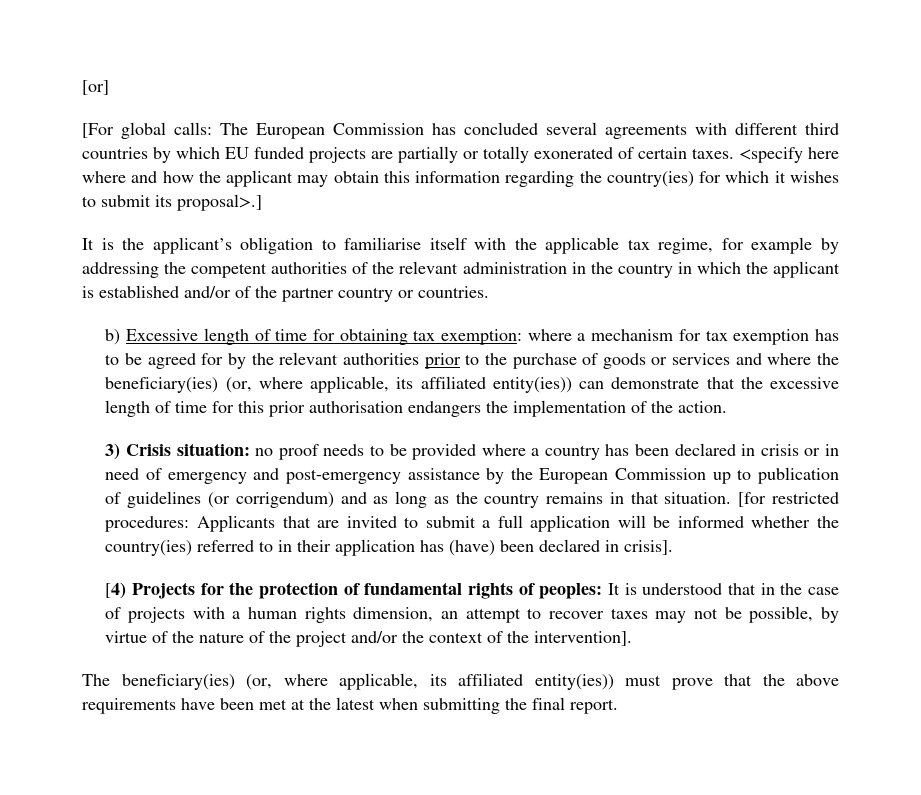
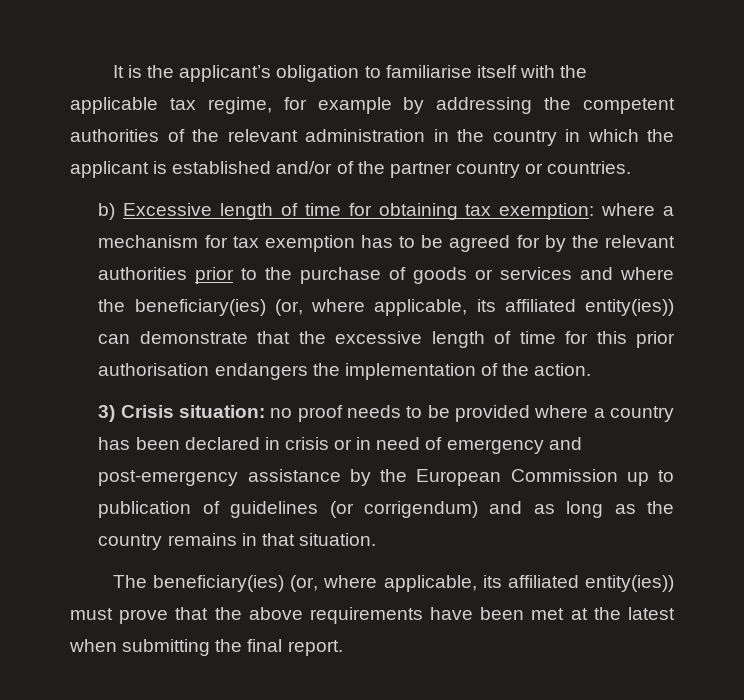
[82,80,109,95] [82,122,839,139] [82,146,839,163] [82,170,839,187] [82,194,262,211] [or] // [For global calls: The European Commission has concluded several agreements with different third countries by which EU funded projects are partially or totally exonerated of certain taxes. <specify here where and how the applicant may obtain this information regarding the country(ies) for which it wishes to submit its proposal>.] // -> (112, 71) none
[738,492,840,507] [105,515,840,532] [105,539,674,556] [105,582,840,599] [105,606,840,623] [105,631,633,647] [for restricted procedures: Applicants that are invited to submit a full application will be informed whether the country(ies) referred to in their application has (have) been declared in crisis]. // [4) Projects for the protection of fundamental rights of peoples: It is understood that in the case of projects with a human rights dimension, an attempt to recover taxes may not be possible, by virtue of the nature of the project and/or the context of the intervention]. -> (376, 539) none

